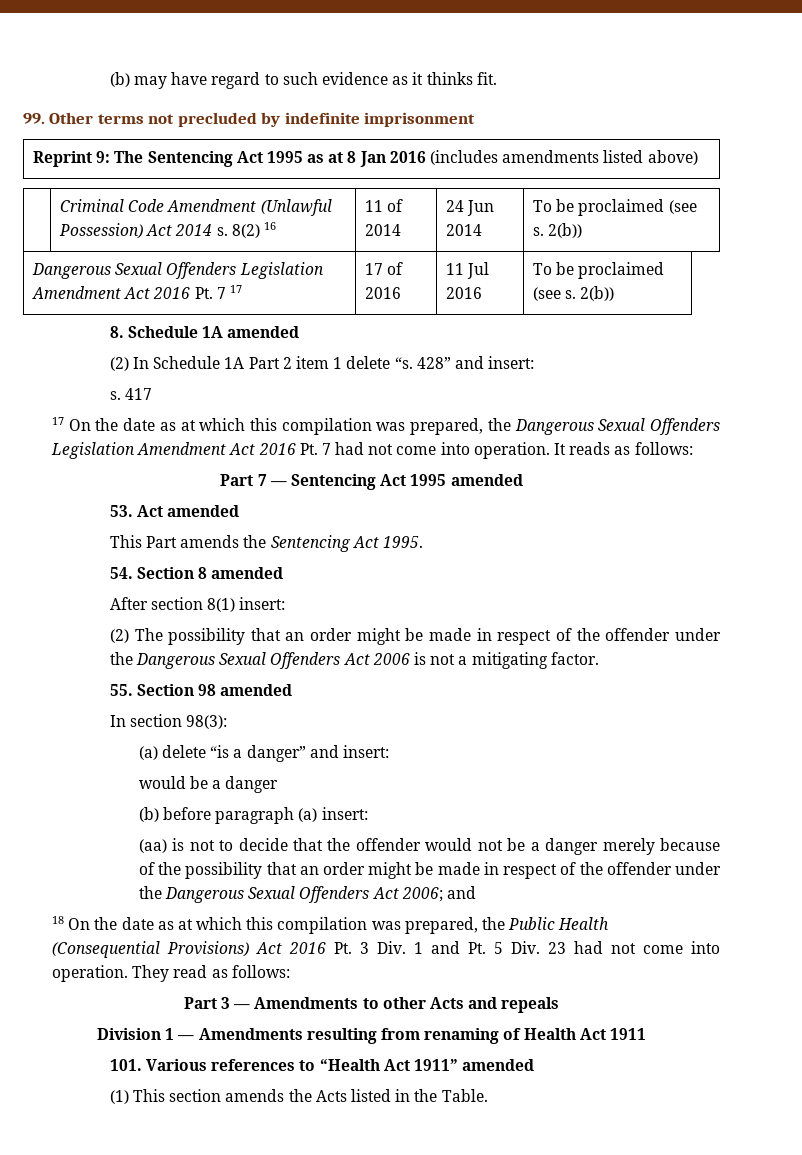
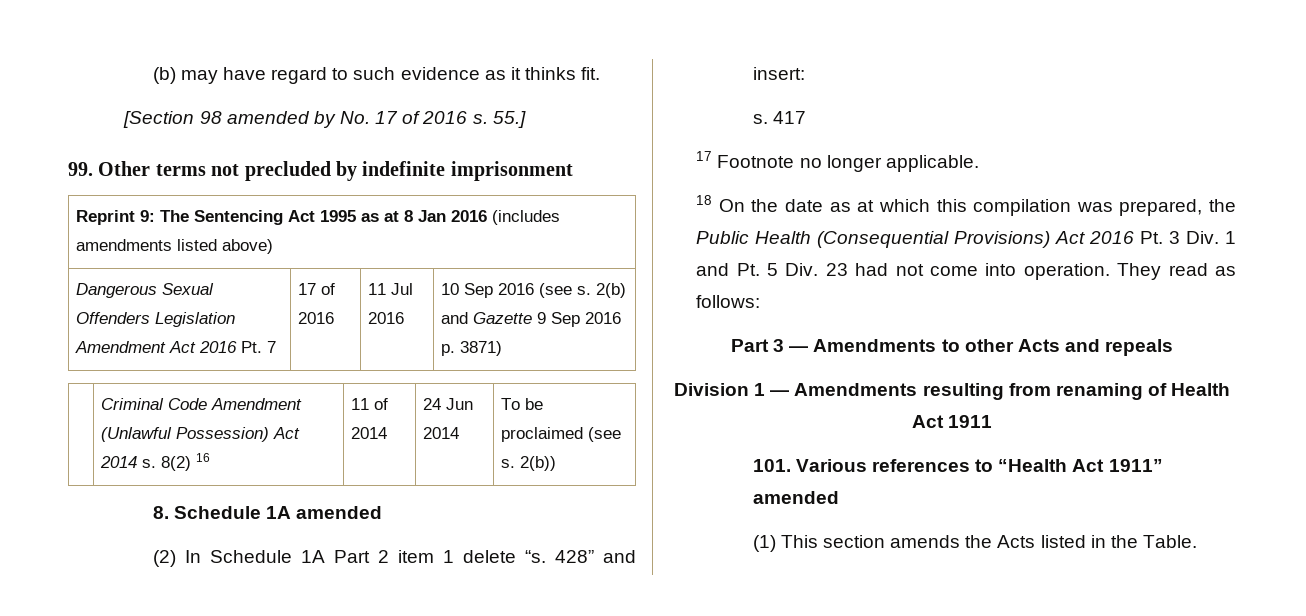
(497, 78) none -> [123,111,526,128] // [Section 98 amended by No. 17 of 2016 s. 55.]
(698, 157) none -> [75,283,214,298] [75,312,235,327] [74,341,276,353] [297,283,335,295] [297,312,334,324] [367,283,413,295] [367,312,404,324] [440,283,626,298] [440,312,621,327] [440,341,502,356] // Dangerous Sexual Offenders Legislation Amendment Act 2016 Pt. 7 | 17 of 2016 | 11 Jul 2016 | 10 Sep 2016 (see s. 2(b) and Gazette 9 Sep 2016 p. 3871)
[31,262,324,279] [31,285,242,299] [364,262,404,275] [364,287,401,299] [445,262,490,279] [445,287,482,299] [532,262,665,279] [532,286,615,301] // Dangerous Sexual Offenders Legislation Amendment Act 2016 Pt. 7 17 | 17 of 2016 | 11 Jul 2016 | To be proclaimed (see s. 2(b)) -> (556, 463) none
[68,418,720,435] [50,442,693,459] [220,474,523,490] [109,505,240,517] [109,535,423,552] [109,567,284,579] [109,597,286,612] [109,628,721,645] [109,652,599,669] [109,684,293,696] [109,714,228,729] [138,745,389,762] [138,776,279,793] [138,807,368,824] [138,838,720,855] [138,862,721,879] [138,886,476,903] On the date as at which this compilation was prepared, the Dangerous Sexual Offenders Legislation Amendment Act 2016 Pt. 7 had not come into operation. It reads as follows: // Part 7 — Sentencing Act 1995 amended // 53. Act amended // This Part amends the Sentencing Act 1995. // 54. Section 8 amended // After section 8(1) insert: // (2) The possibility that an order might be made in respect of the offender under the Dangerous Sexual Offenders Act 2006 is not a mitigating factor. // 55. Section 98 amended // In section 98(3): // (a) delete “is a danger” and insert: // would be a danger // (b) before paragraph (a) insert: // (aa) is not to decide that the offender would not be a danger merely because of the possibility that an order might be made in respect of the offender under the Dangerous Sexual Offenders Act 2006; and -> [717,155,979,172] Footnote no longer applicable.

